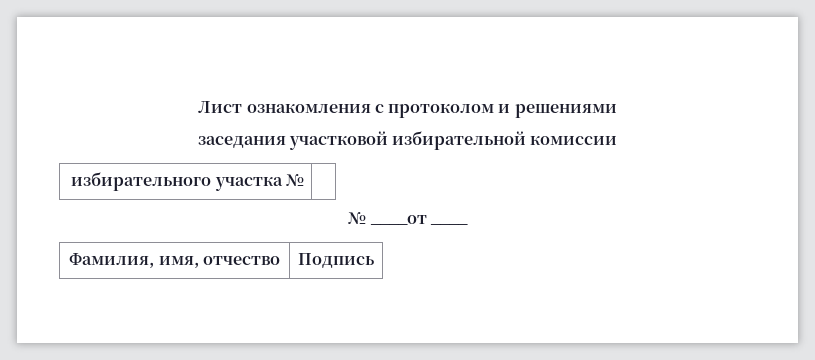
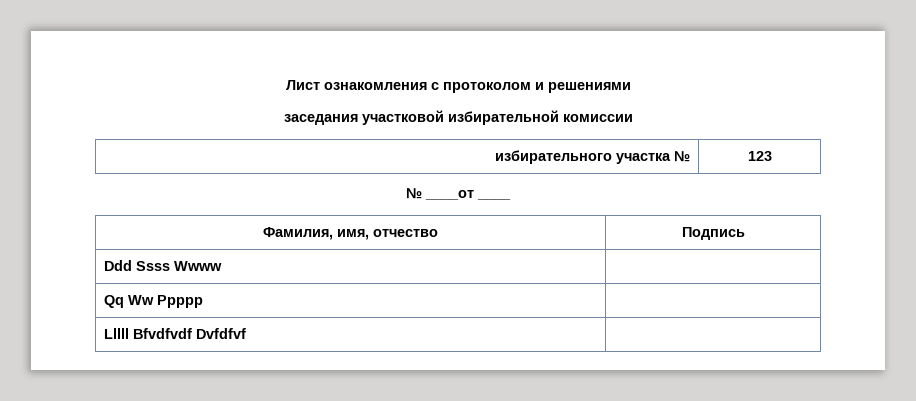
(304, 180) none -> [747,151,772,161] 123
(374, 260) none -> [104,260,223,271] [104,295,204,308] [104,328,247,339] // Ddd Ssss Wwww | // Qq Ww Ppppp | // Lllll Bfvdfvdf Dvfdfvf |

